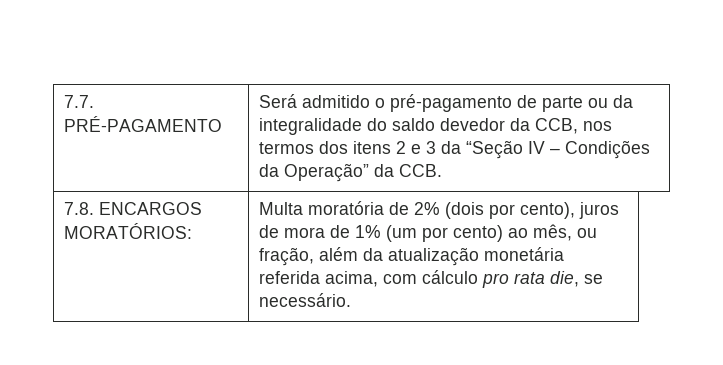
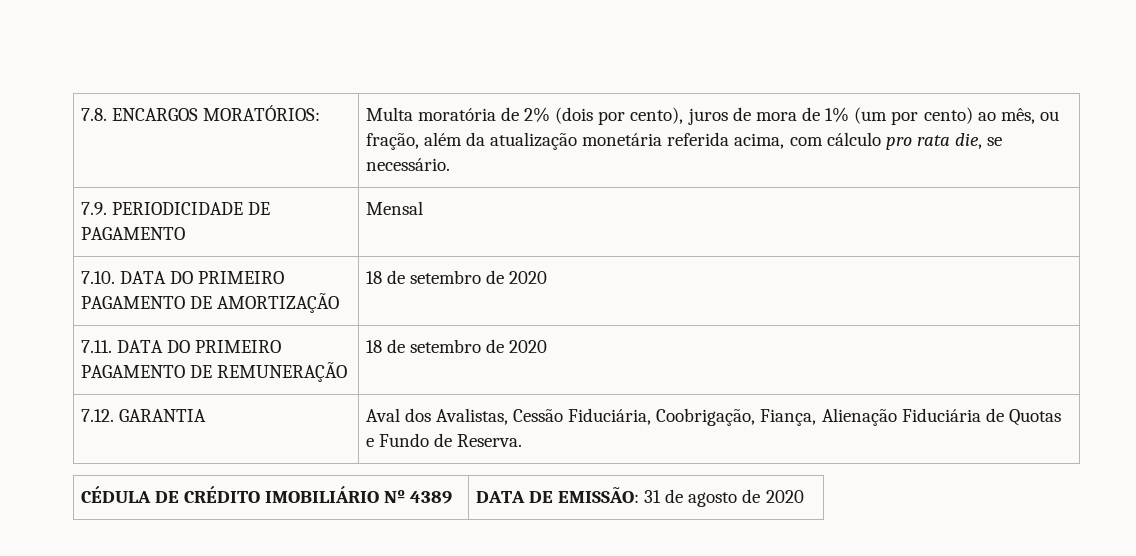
[63,95,94,108] [63,116,222,132] [258,94,633,112] [258,118,612,135] [258,140,650,159] [258,163,442,182] 7.7. PRÉ-PAGAMENTO | Será admitido o pré-pagamento de parte ou da integralidade do saldo devedor da CCB, nos termos dos itens 2 e 3 da “Seção IV – Condições da Operação” da CCB. // -> (80, 114) none
(351, 300) none -> [80,202,270,215] [80,227,185,240] [365,201,423,215] [80,271,285,284] [80,293,339,313] [365,270,548,284] [80,340,282,353] [80,362,347,382] [365,339,548,353] [80,409,206,422] [365,408,1061,426] [365,433,523,447] [80,486,453,504] [475,487,804,507] // 7.9. PERIODICIDADE DE PAGAMENTO | Mensal // 7.10. DATA DO PRIMEIRO PAGAMENTO DE AMORTIZAÇÃO | 18 de setembro de 2020 // 7.11. DATA DO PRIMEIRO PAGAMENTO DE REMUNERAÇÃO | 18 de setembro de 2020 // 7.12. GARANTIA | Aval dos Avalistas, Cessão Fiduciária, Coobrigação, Fiança, Alienação Fiduciária de Quotas e Fundo de Reserva. // CÉDULA DE CRÉDITO IMOBILIÁRIO Nº 4389 | DATA DE EMISSÃO: 31 de agosto de 2020

